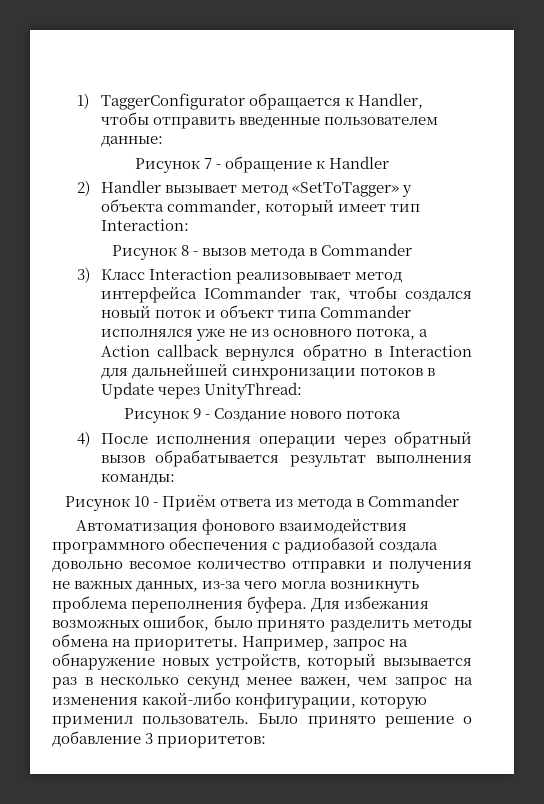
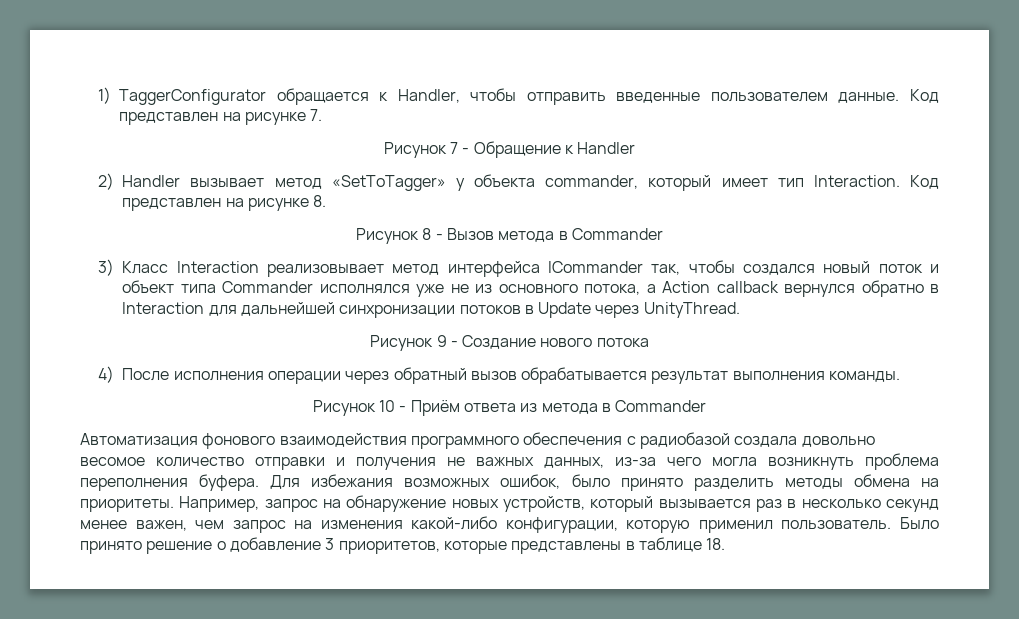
[101,136,164,147] данные: -> [838,89,939,103] [119,109,323,125] данные. Код представлен на рисунке 7.
[225,156,313,173] обращение -> [473,141,561,158] Обращение
[101,219,190,231] Interaction: -> [813,175,940,189] [122,195,327,211] Interaction. Код представлен на рисунке 8.
[202,248,247,256] вызов -> [446,228,494,240] Вызов
[204,382,303,399] UnityThread: -> [643,302,740,318] UnityThread.
[101,473,176,485] команды: -> [829,371,901,382] команды.
[157,736,267,748] приоритетов: -> [338,537,726,554] приоритетов, которые представлены в таблице 18.

